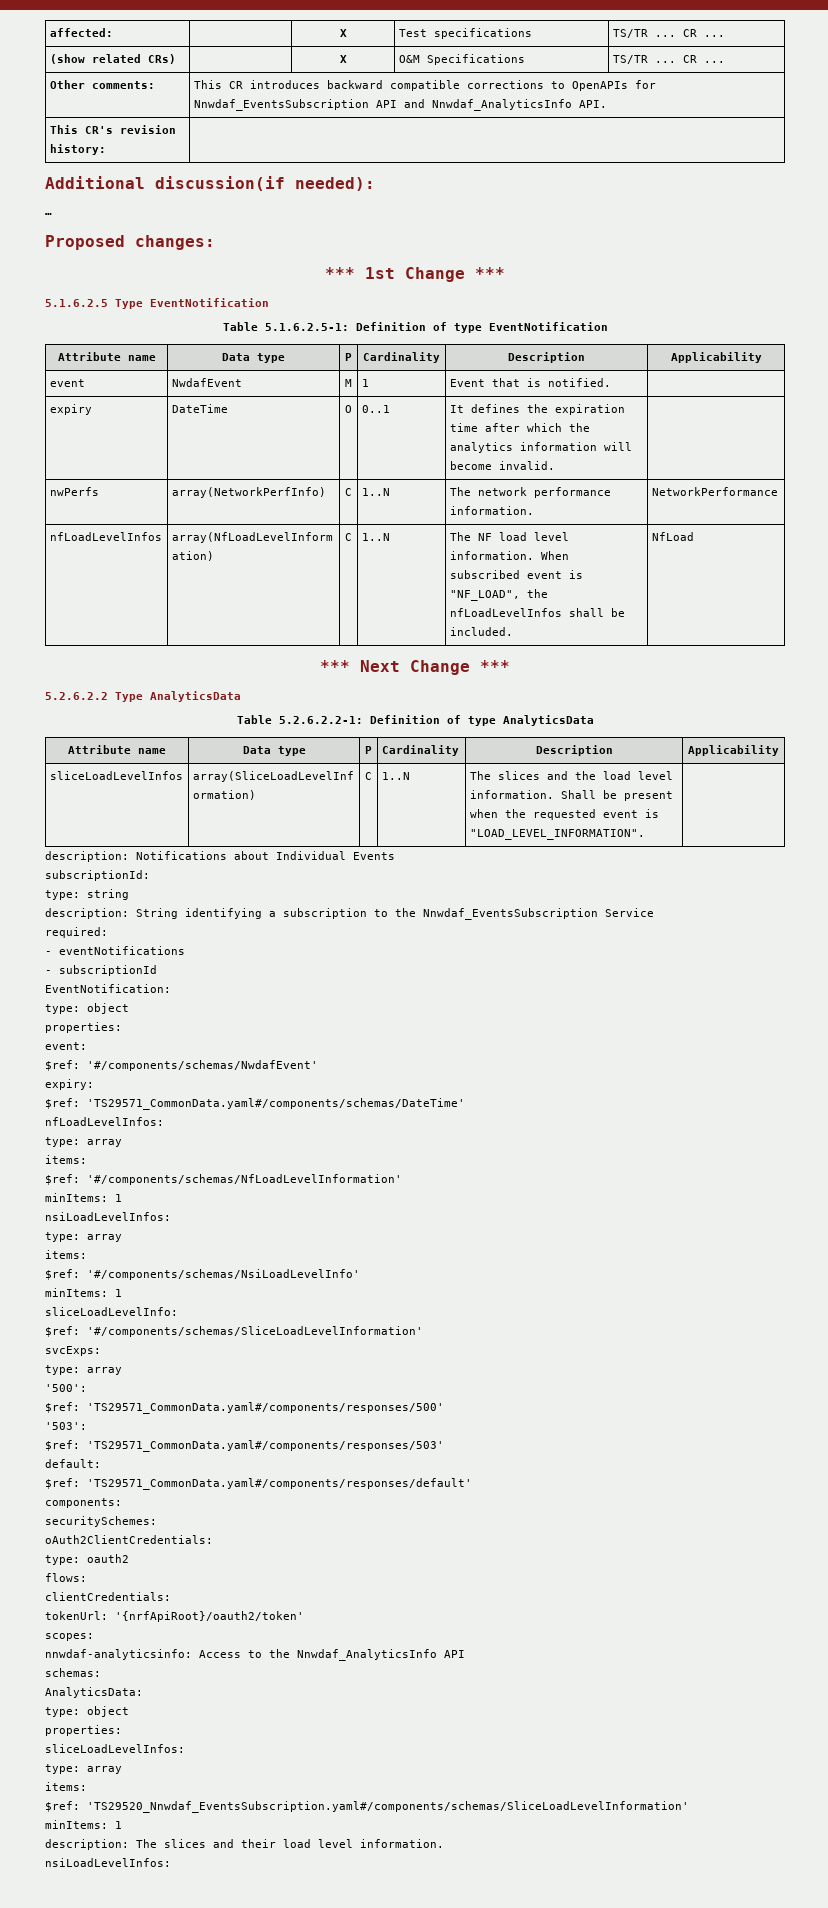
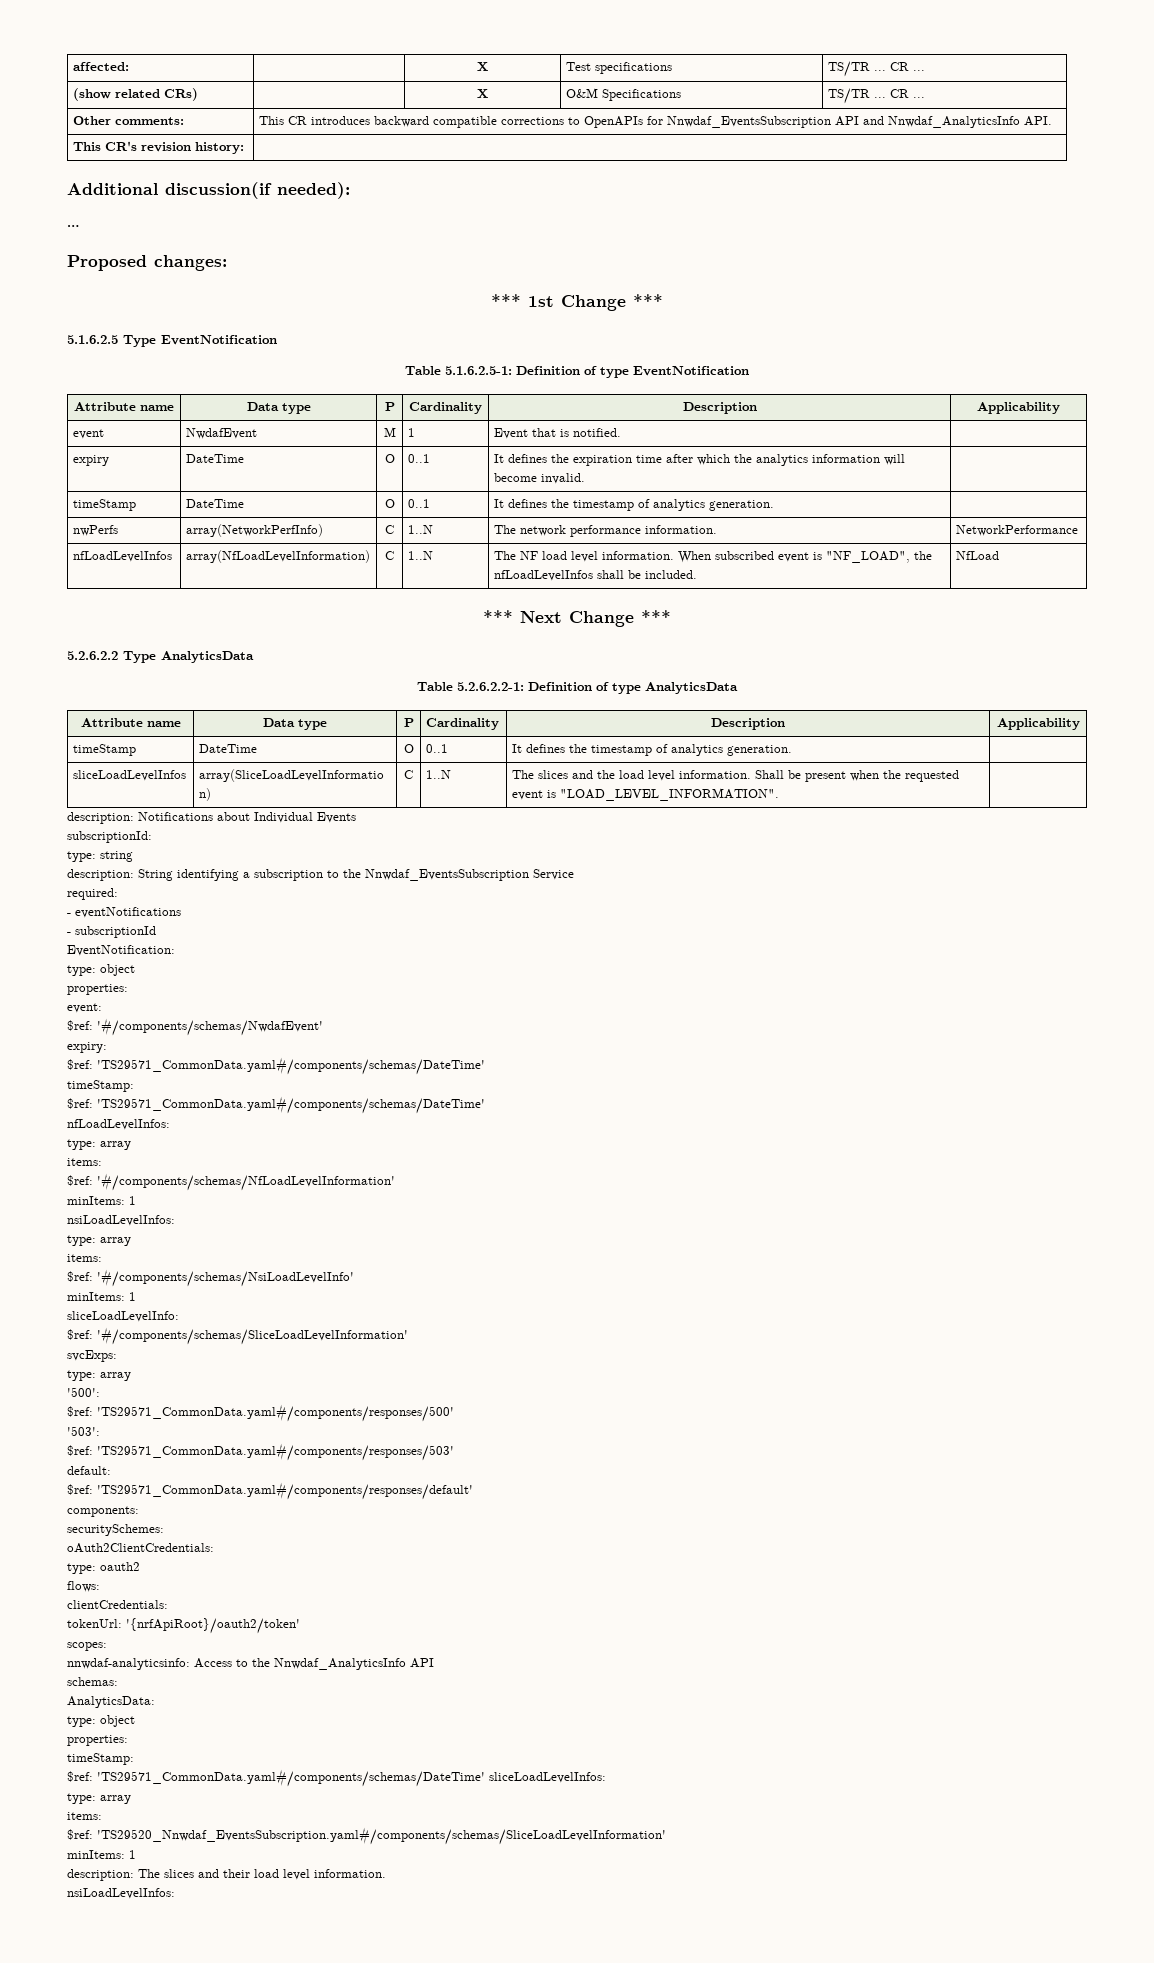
(555, 465) none -> [73,499,137,511] [186,499,245,508] [384,499,395,508] [408,499,431,508] [494,499,775,511] // timeStamp | DateTime | O | 0..1 | It defines the timestamp of analytics generation. |
(779, 750) none -> [73,744,137,756] [199,744,258,753] [403,744,414,753] [426,744,449,753] [512,744,793,756] // timeStamp | DateTime | O | 0..1 | It defines the timestamp of analytics generation. |
(465, 1104) none -> [67,1080,134,1092] [67,1096,485,1114] // timeStamp: // $ref: 'TS29571_CommonData.yaml#/components/schemas/DateTime'
(122, 1730) none -> [67,1753,134,1765] [67,1769,485,1787] timeStamp: // $ref: 'TS29571_CommonData.yaml#/components/schemas/DateTime'

